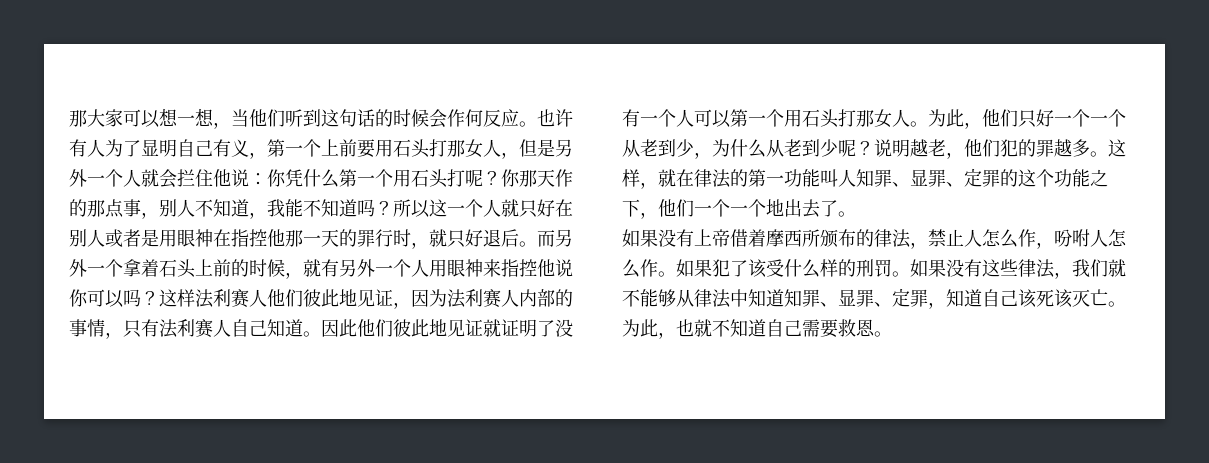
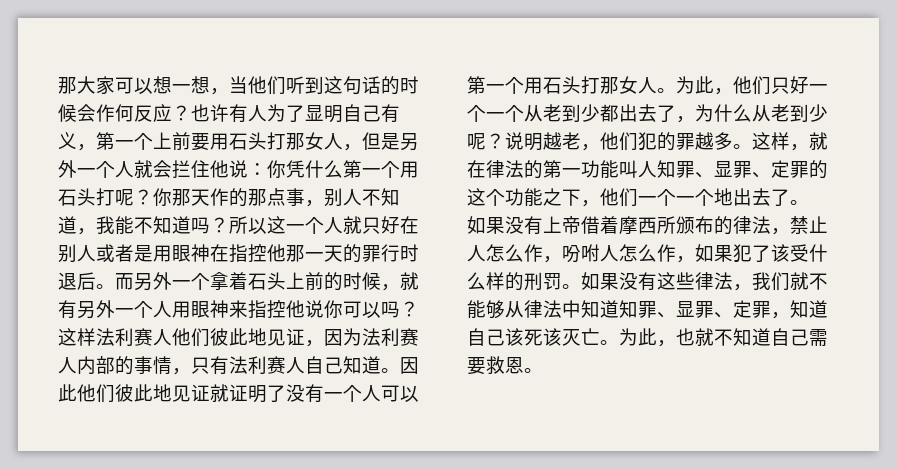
[519,121,537,127] 。 -> [172,105,191,121] ？
[411,229,483,249] ，就只好 -> (419, 253) none
(694, 148) none -> [600,104,676,122] 都出去了
[658,271,676,277] 。 -> [676,256,695,263] ，

